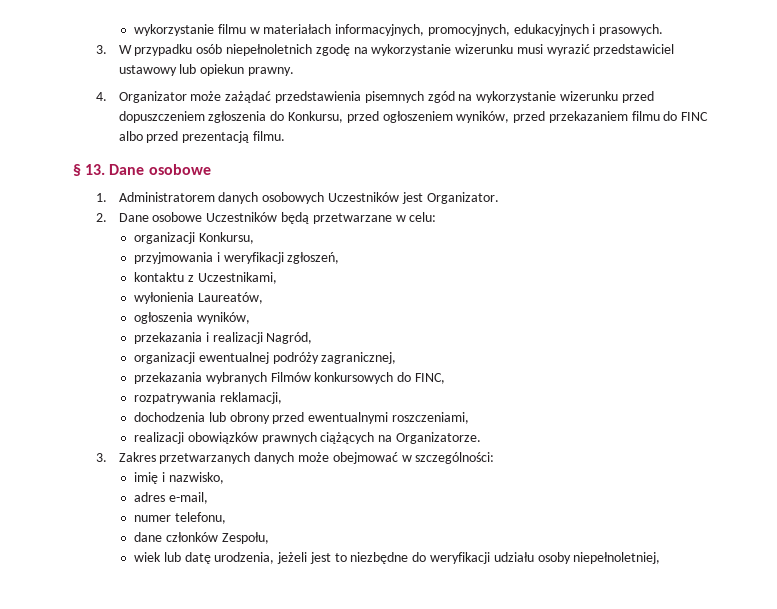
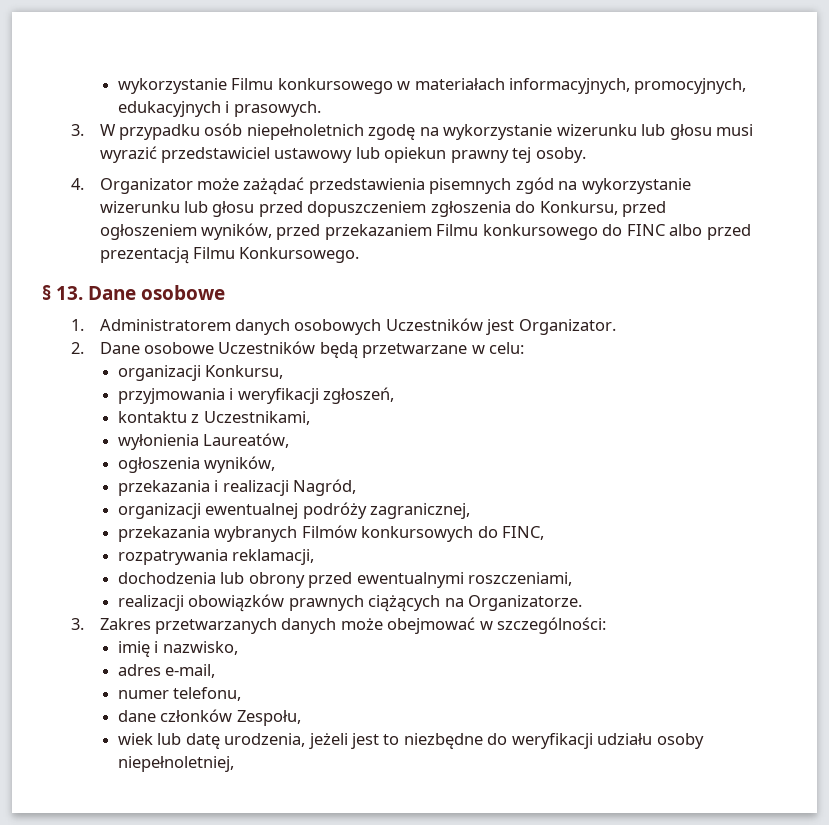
[133,24,246,36] wykorzystanie filmu -> [117,78,393,94] wykorzystanie Filmu konkursowego
(514, 49) none -> [641,124,712,140] lub głosu
[247,67,294,76] prawny. -> [450,147,586,163] prawny tej osoby.
(618, 96) none -> [183,201,255,217] lub głosu
[631,111,660,121] filmu -> [436,224,598,240] Filmu konkursowego
[252,131,285,141] filmu. -> [192,247,360,263] Filmu Konkursowego.

